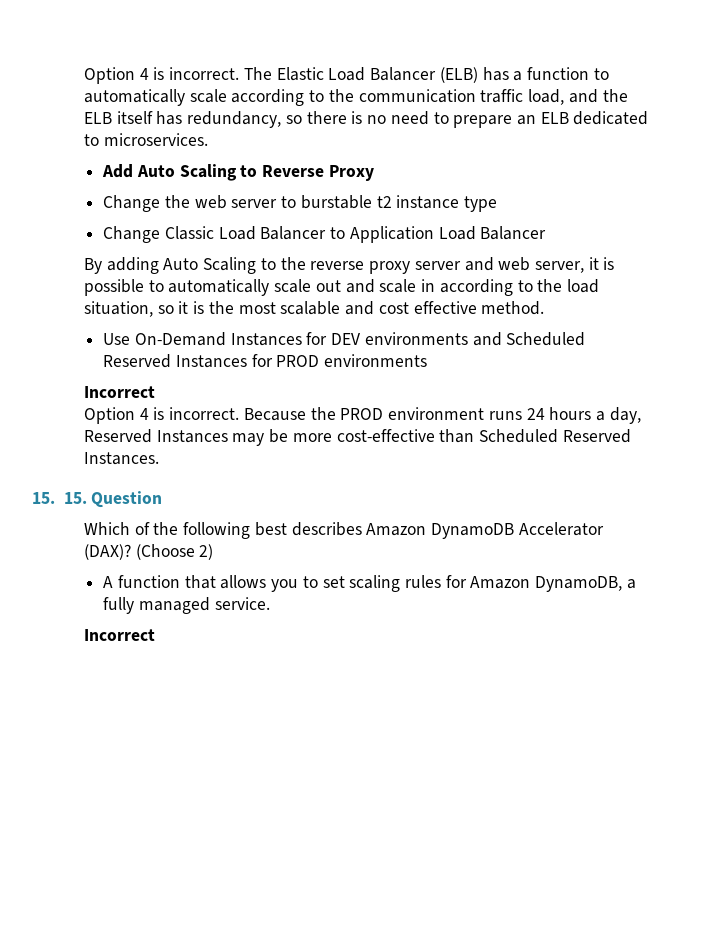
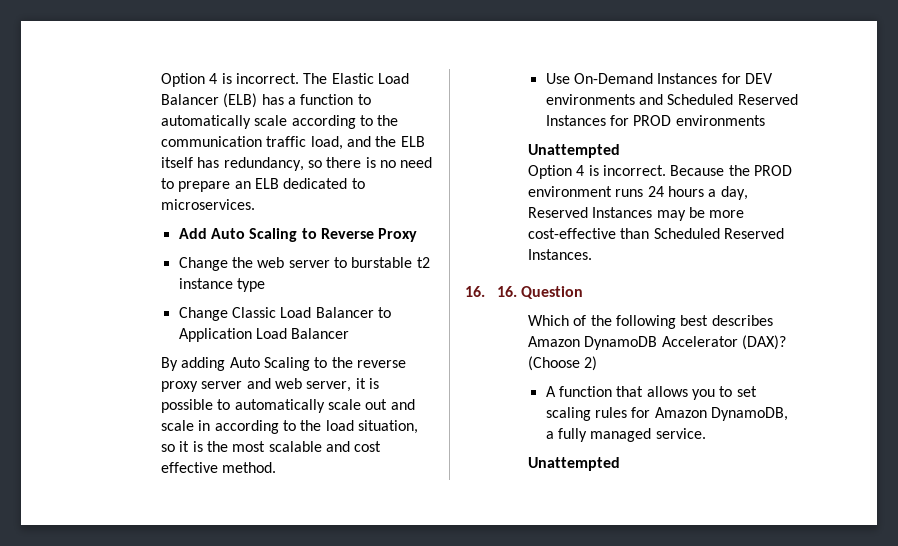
[83,386,155,398] Incorrect -> [528,144,621,158] Unattempted
[32,492,87,504] 15. 15. -> [465,286,517,297] 16. 16.
[83,629,155,641] Incorrect -> [528,457,621,471] Unattempted

